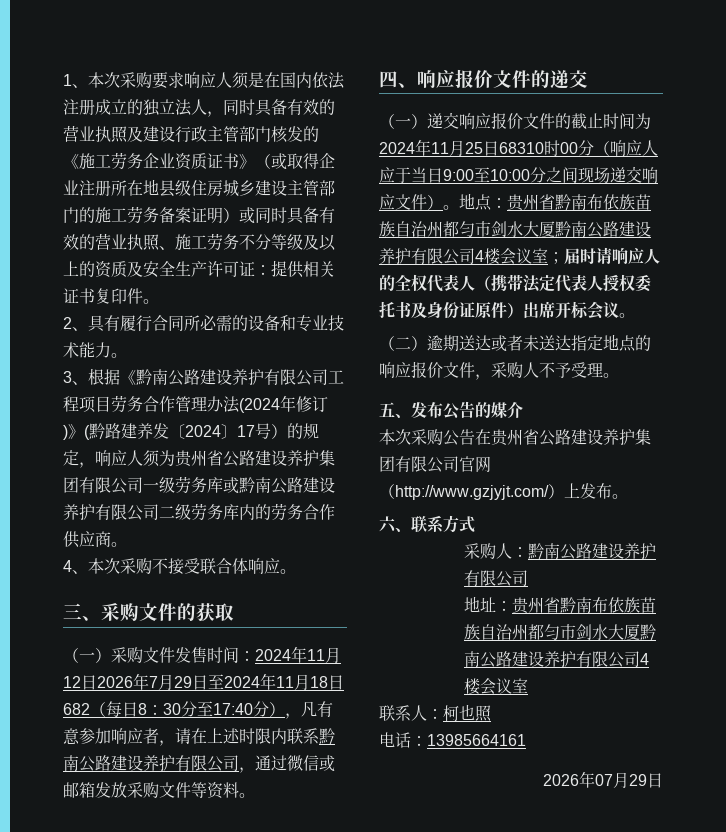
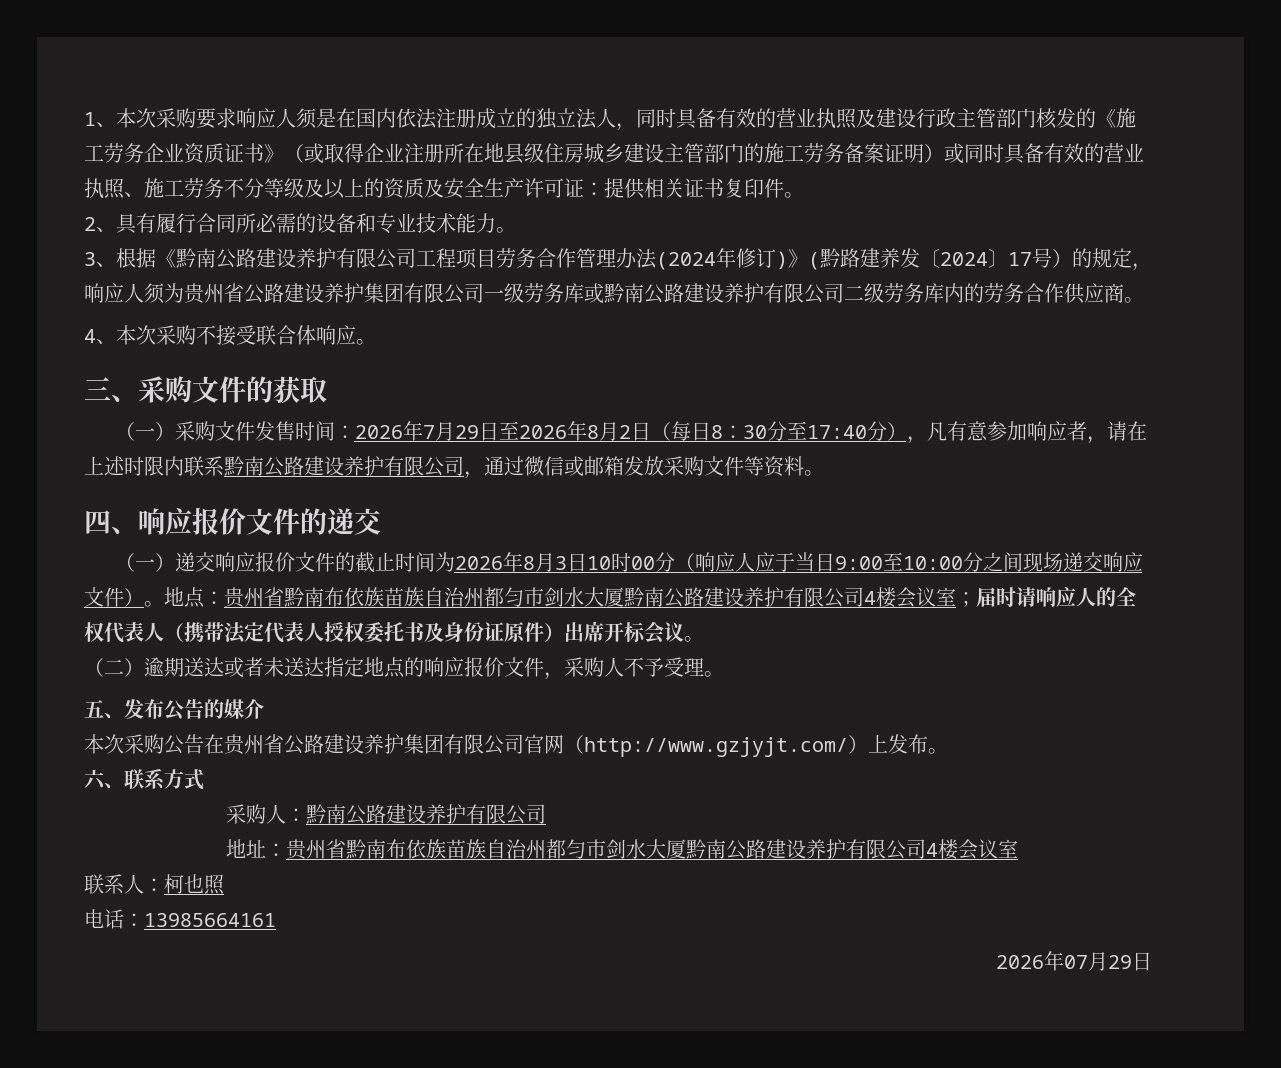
[255,646,341,663] [63,675,97,690] 2024年11月12日 -> (355, 432) none
[224,673,344,690] [63,703,90,715] 2024年11月18日682 -> [518,421,651,441] 2026年8月2日
[379,139,544,156] 2024年11月25日68310 -> [454,552,611,572] 2026年8月3日10

